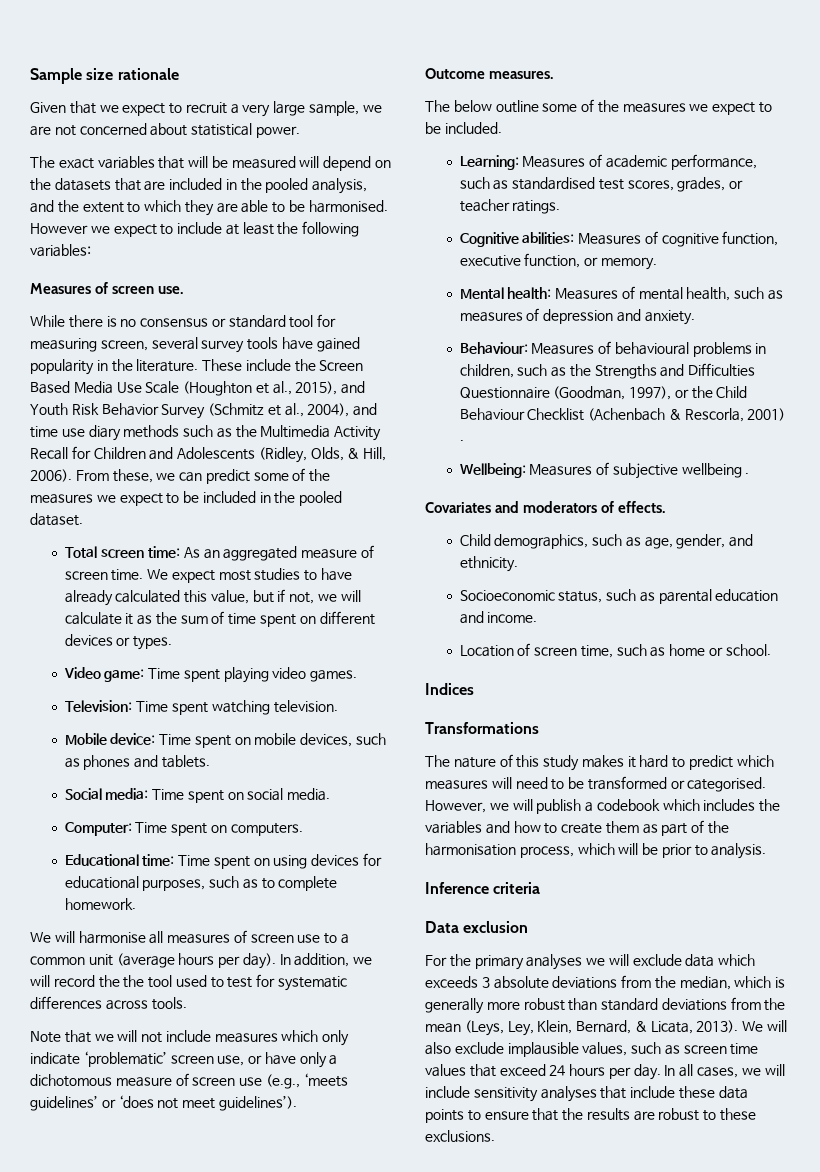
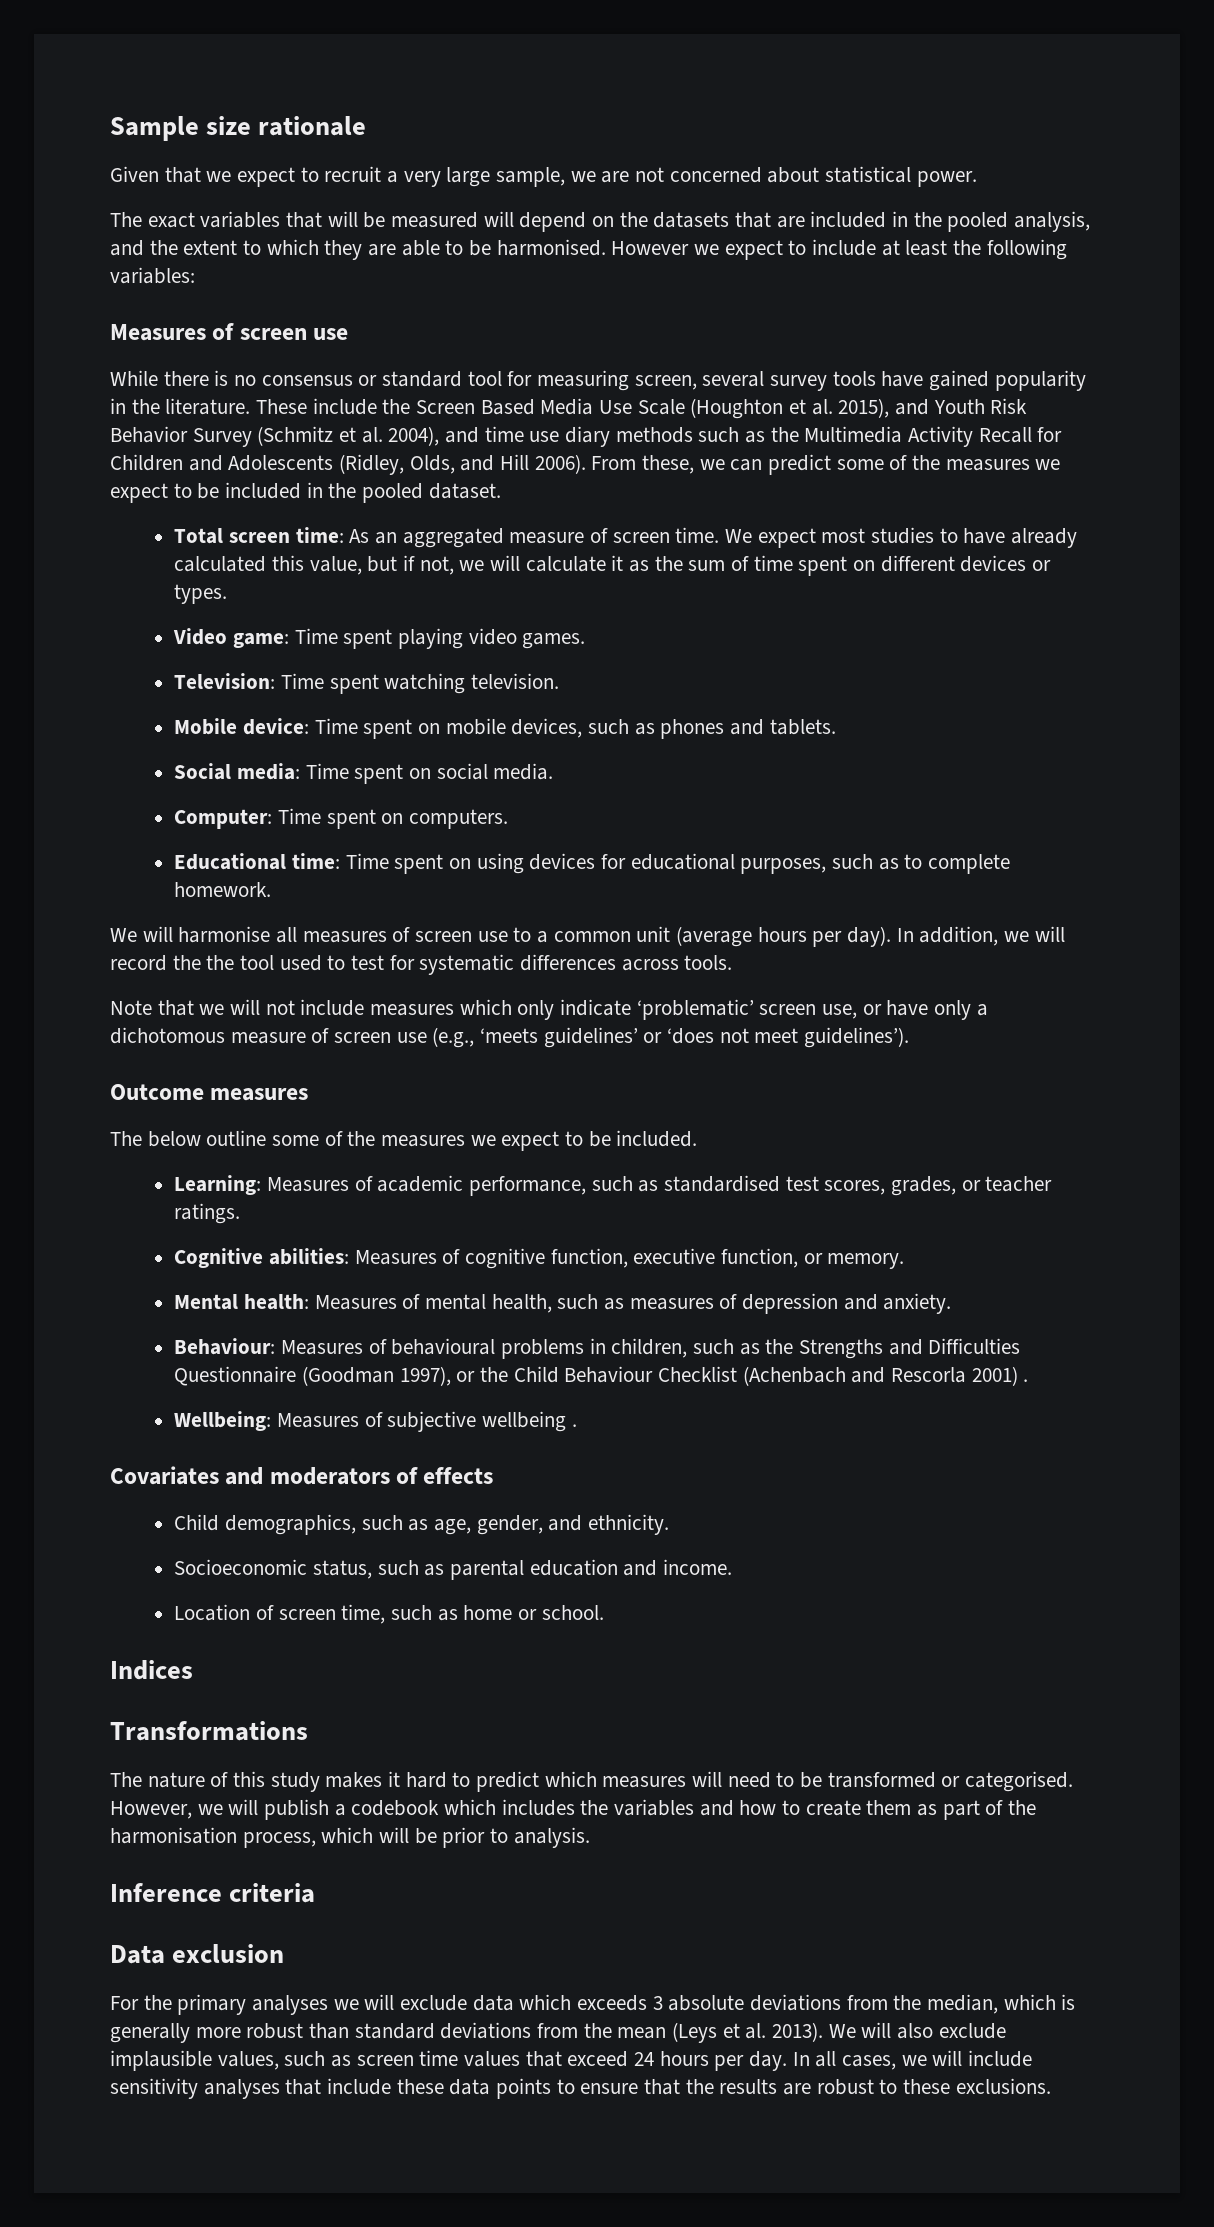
[158,286,184,294] use. -> [313,328,349,340] use
[272,381,292,395] al., -> [811,399,833,415] al.
[284,403,304,417] al., -> [361,427,383,443] al.
[347,447,387,461] & Hill, -> [460,454,530,471] and Hill
[489,71,554,79] measures. -> [210,1088,309,1101] measures
[553,386,626,400] (Goodman, -> [302,1366,395,1386] (Goodman
[668,408,744,422] & Rescorla, -> [851,1367,967,1383] and Rescorla
[618,501,666,513] effects. -> [423,1467,494,1484] effects
[464,1020,693,1036] (Leys, Ley, Klein, Bernard, & Licata, -> [672,2022,767,2043] (Leys et al.

